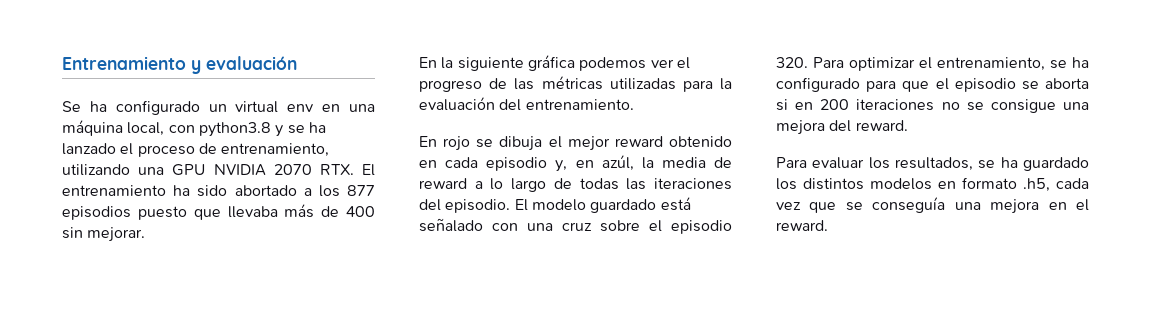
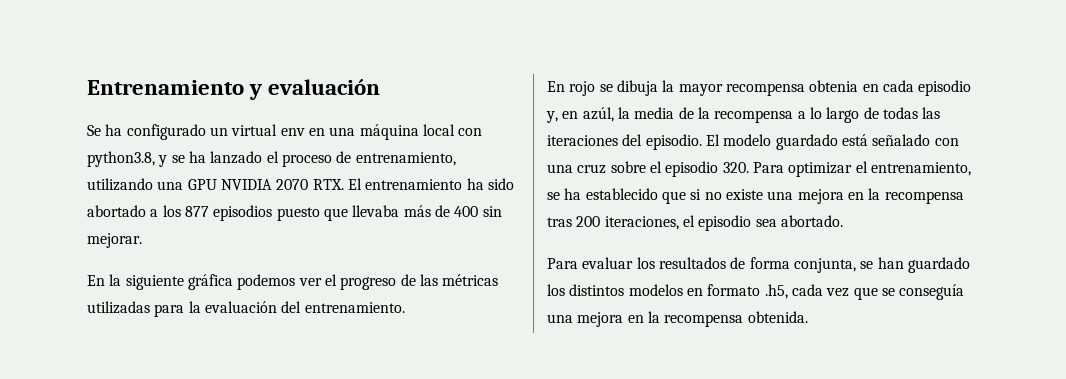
[127,122,271,137] local, con python3.8 -> [422,124,483,136] [87,151,155,167] local con python3.8,
[548,136,732,151] el mejor reward obtenido -> [662,80,859,96] la mayor recompensa obtenia
[419,178,467,189] reward -> [697,107,794,123] la recompensa
[776,77,1089,92] [776,99,1089,113] [776,120,908,135] [776,157,1018,171] configurado para que el episodio se aborta si en 200 iteraciones no se consigue una mejora del reward. // Para evaluar los resultados, se ha -> [585,188,964,204] [547,215,843,231] [547,257,904,273] establecido que si no existe una mejora en la recompensa tras 200 iteraciones, el episodio sea abortado. // Para evaluar los resultados de forma conjunta, se han
[1076,199,1089,211] [776,220,828,231] el reward. -> [647,311,808,327] la recompensa obtenida.

